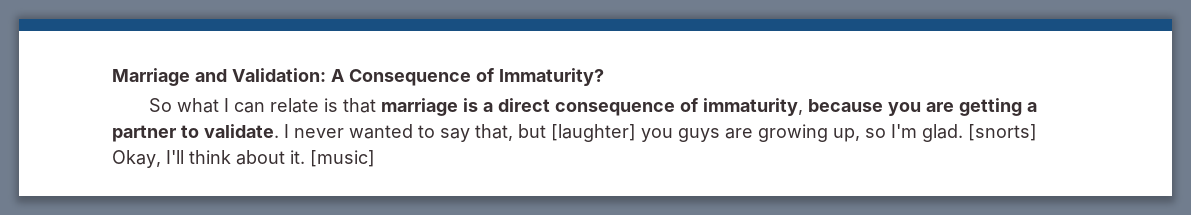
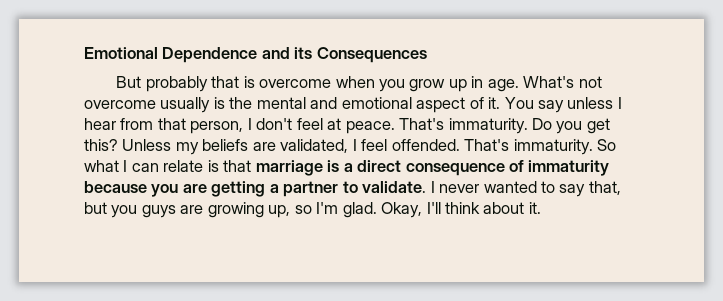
[112,68,604,86] Marriage and Validation: A Consequence of Immaturity? // -> [84,47,427,63] [116,76,602,92] [84,97,622,113] [84,118,610,134] [84,139,593,155] Emotional Dependence and its Consequences // But probably that is overcome when you grow up in age. What's not overcome usually is the mental and emotional aspect of it. You say unless I hear from that person, I don't feel at peace. That's immaturity. Do you get this? Unless my beliefs are validated, I feel offended. That's immaturity.
[703,98,804,116] immaturity, -> [528,160,610,176] immaturity
[551,124,636,142] [laughter] -> (107, 208) none
[968,124,1037,141] [snorts] -> (377, 210) none
[310,150,375,167] [music] -> (541, 208) none

